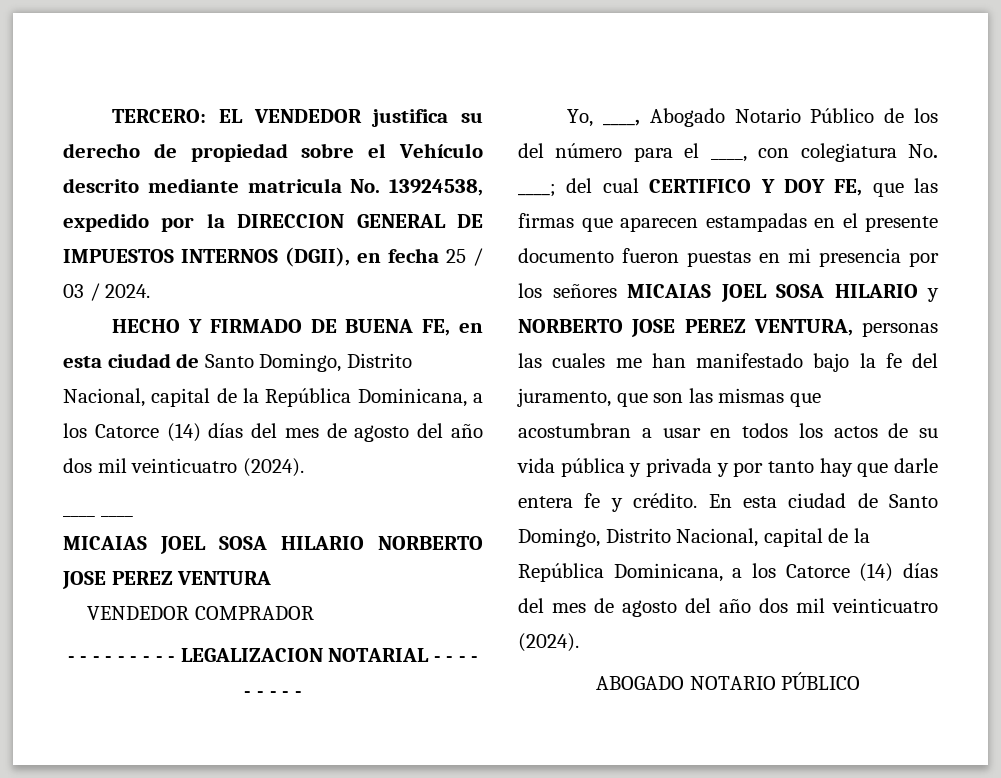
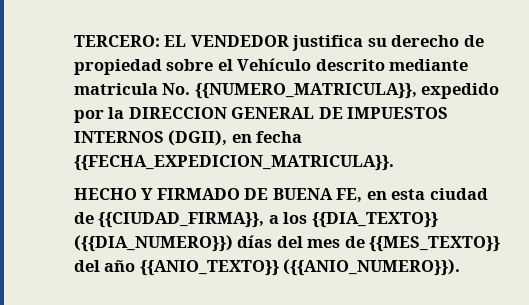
[389,179,483,196] 13924538, -> [194,83,417,99] {{NUMERO_MATRICULA}},
[446,248,483,266] [63,283,151,301] 25 / 03 / 2024. -> [74,155,394,171] {{FECHA_EXPEDICION_MATRICULA}}.
[204,353,412,372] [63,388,483,407] [63,423,483,442] [63,458,304,477] [63,515,133,517] [63,536,483,554] [62,571,272,589] [86,606,314,620] [67,648,479,662] [244,691,302,697] [567,108,938,127] [518,143,938,162] [518,178,938,197] [518,213,938,232] [518,248,939,267] [518,283,939,302] [518,319,938,337] [518,353,938,372] [517,388,821,407] [518,423,938,438] [517,458,938,477] [518,493,938,512] [518,528,870,547] [518,563,939,582] [518,598,938,617] [518,633,579,652] [595,672,861,690] Santo Domingo, Distrito Nacional, capital de la República Dominicana, a los Catorce (14) días del mes de agosto del año dos mil veinticuatro (2024). // ____ ____ // MICAIAS JOEL SOSA HILARIO NORBERTO JOSE PEREZ VENTURA // VENDEDOR COMPRADOR // - - - - - - - - - LEGALIZACION NOTARIAL - - - - - - - - - // Yo, ____, Abogado Notario Público de los del número para el ____, con colegiatura No. ____; del cual CERTIFICO Y DOY FE, que las firmas que aparecen estampadas en el presente documento fueron puestas en mi presencia por los señores MICAIAS JOEL SOSA HILARIO y NORBERTO JOSE PEREZ VENTURA, personas las cuales me han manifestado bajo la fe del juramento, que son las mismas que acostumbran a usar en todos los actos de su vida pública y privada y por tanto hay que darle entera fe y crédito. En esta ciudad de Santo Domingo, Distrito Nacional, capital de la República Dominicana, a los Catorce (14) días del mes de agosto del año dos mil veinticuatro (2024). // ABOGADO NOTARIO PÚBLICO -> [98,212,438,228] [74,235,501,252] [74,259,461,276] {{CIUDAD_FIRMA}}, a los {{DIA_TEXTO}} ({{DIA_NUMERO}}) días del mes de {{MES_TEXTO}} del año {{ANIO_TEXTO}} ({{ANIO_NUMERO}}).

